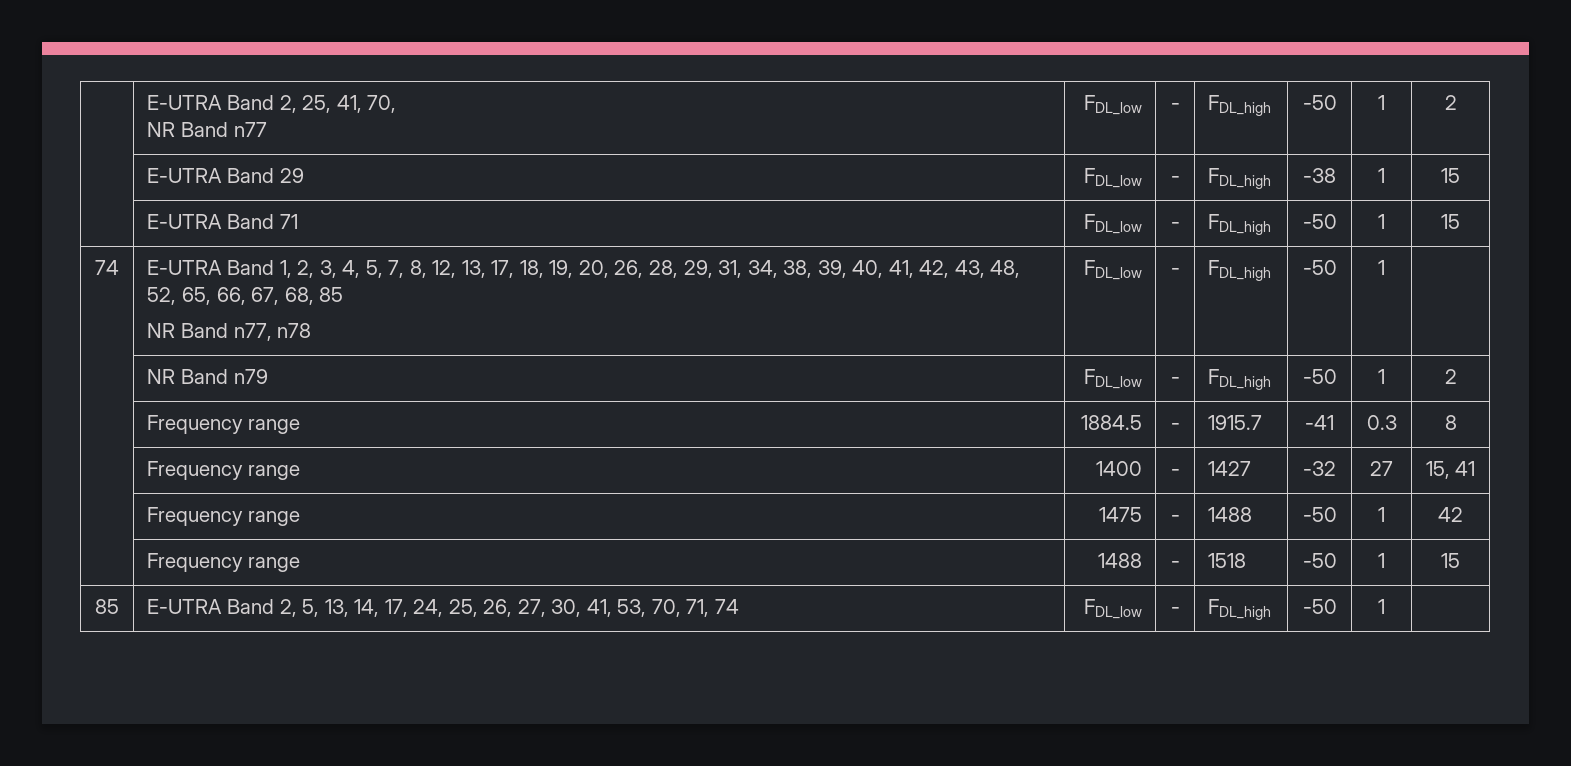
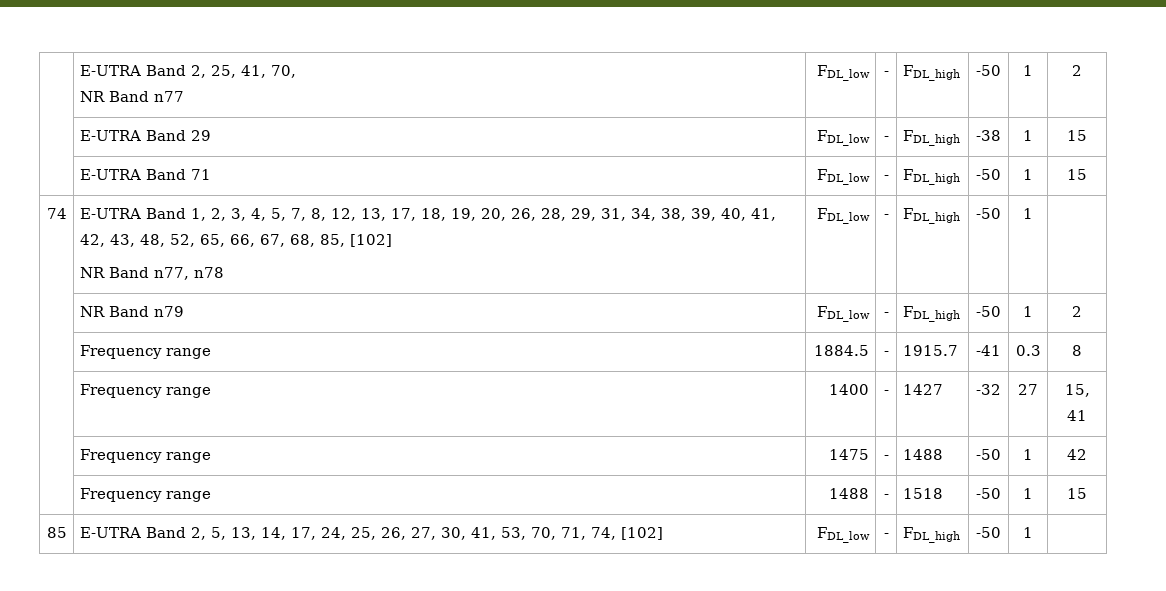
[319,287,344,302] 85 -> [319,234,392,247] 85, [102]
[715,599,740,614] 74 -> [590,527,663,540] 74, [102]

